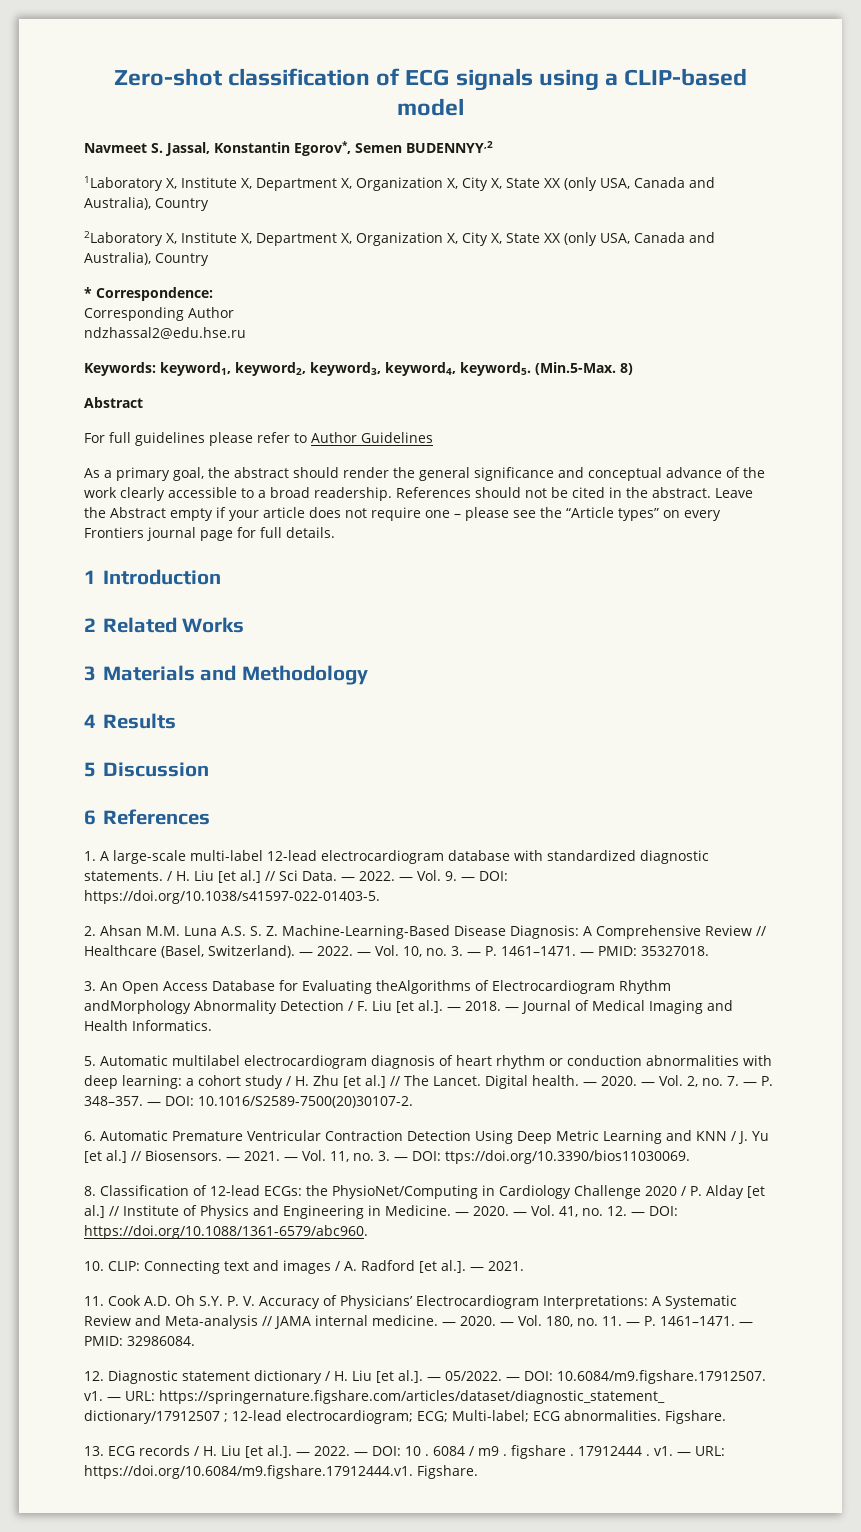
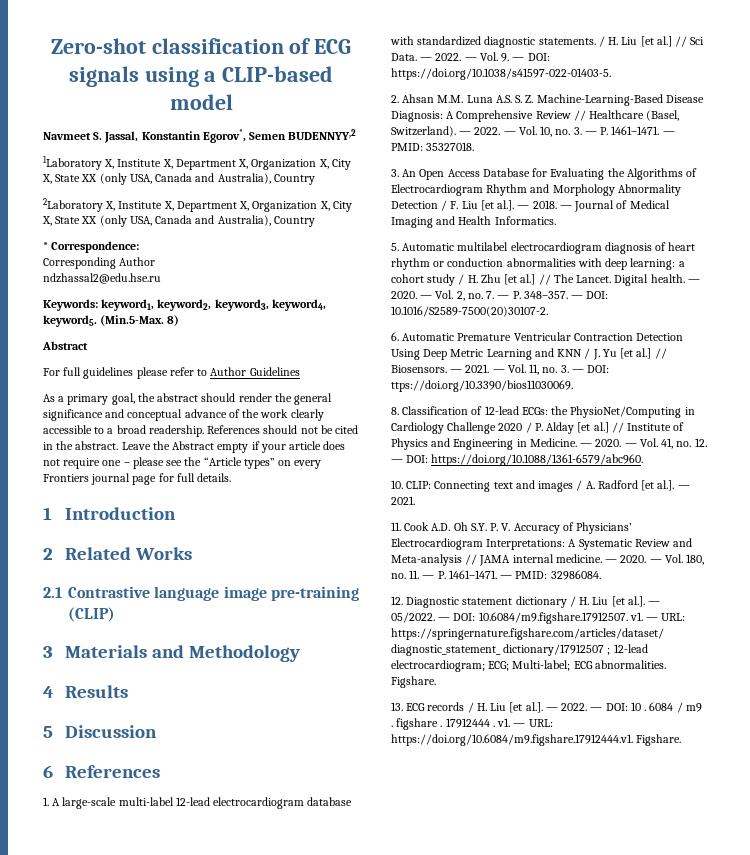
(245, 625) none -> [43,586,359,601] [68,607,115,622] // 2.1 Contrastive language image pre-training (CLIP)
[376,980,471,994] theAlgorithms -> [607,168,683,180] the Algorithms
[84,1000,191,1014] andMorphology -> [530,184,615,196] and Morphology

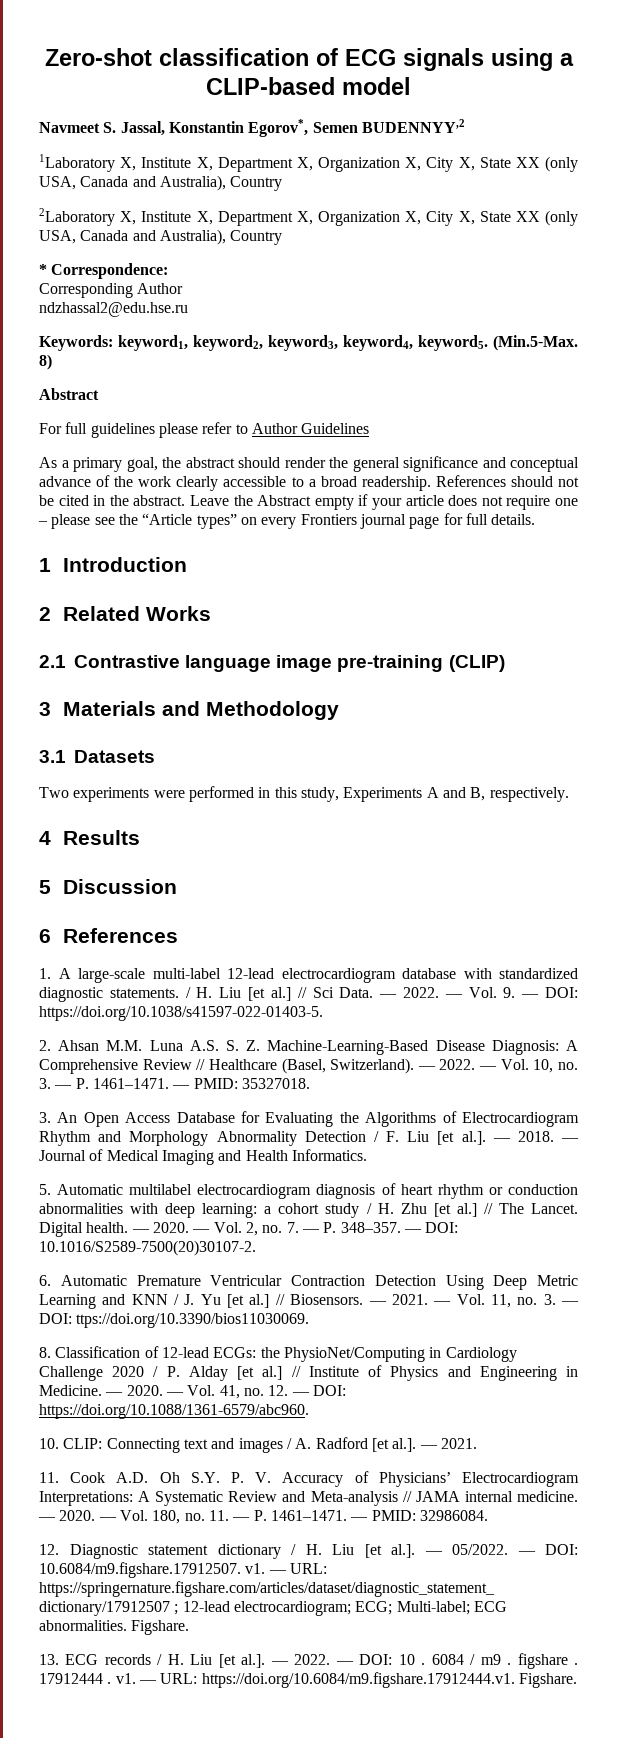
(301, 653) none -> [39,750,155,763] [39,786,569,802] // 3.1 Datasets // Two experiments were performed in this study, Experiments A and B, respectively.

